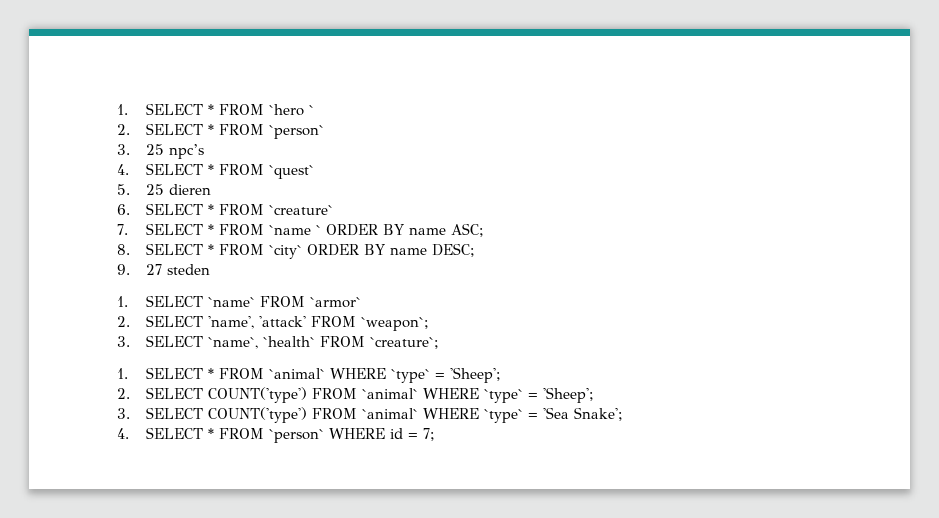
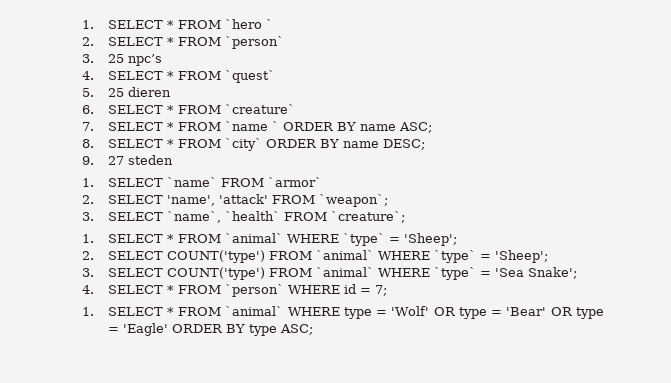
(436, 434) none -> [81,306,604,319] [107,323,313,336] // 1. SELECT * FROM `animal` WHERE type = 'Wolf' OR type = 'Bear' OR type = 'Eagle' ORDER BY type ASC;

